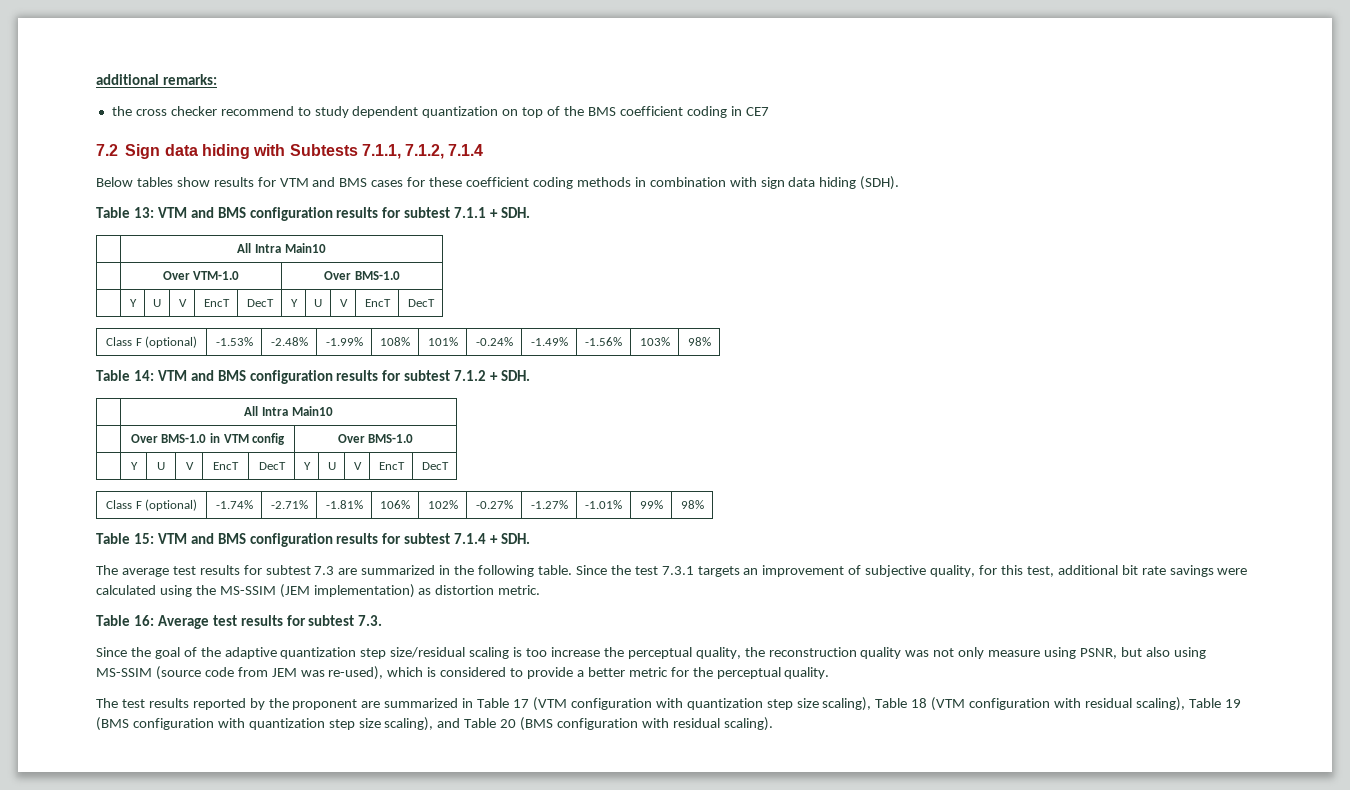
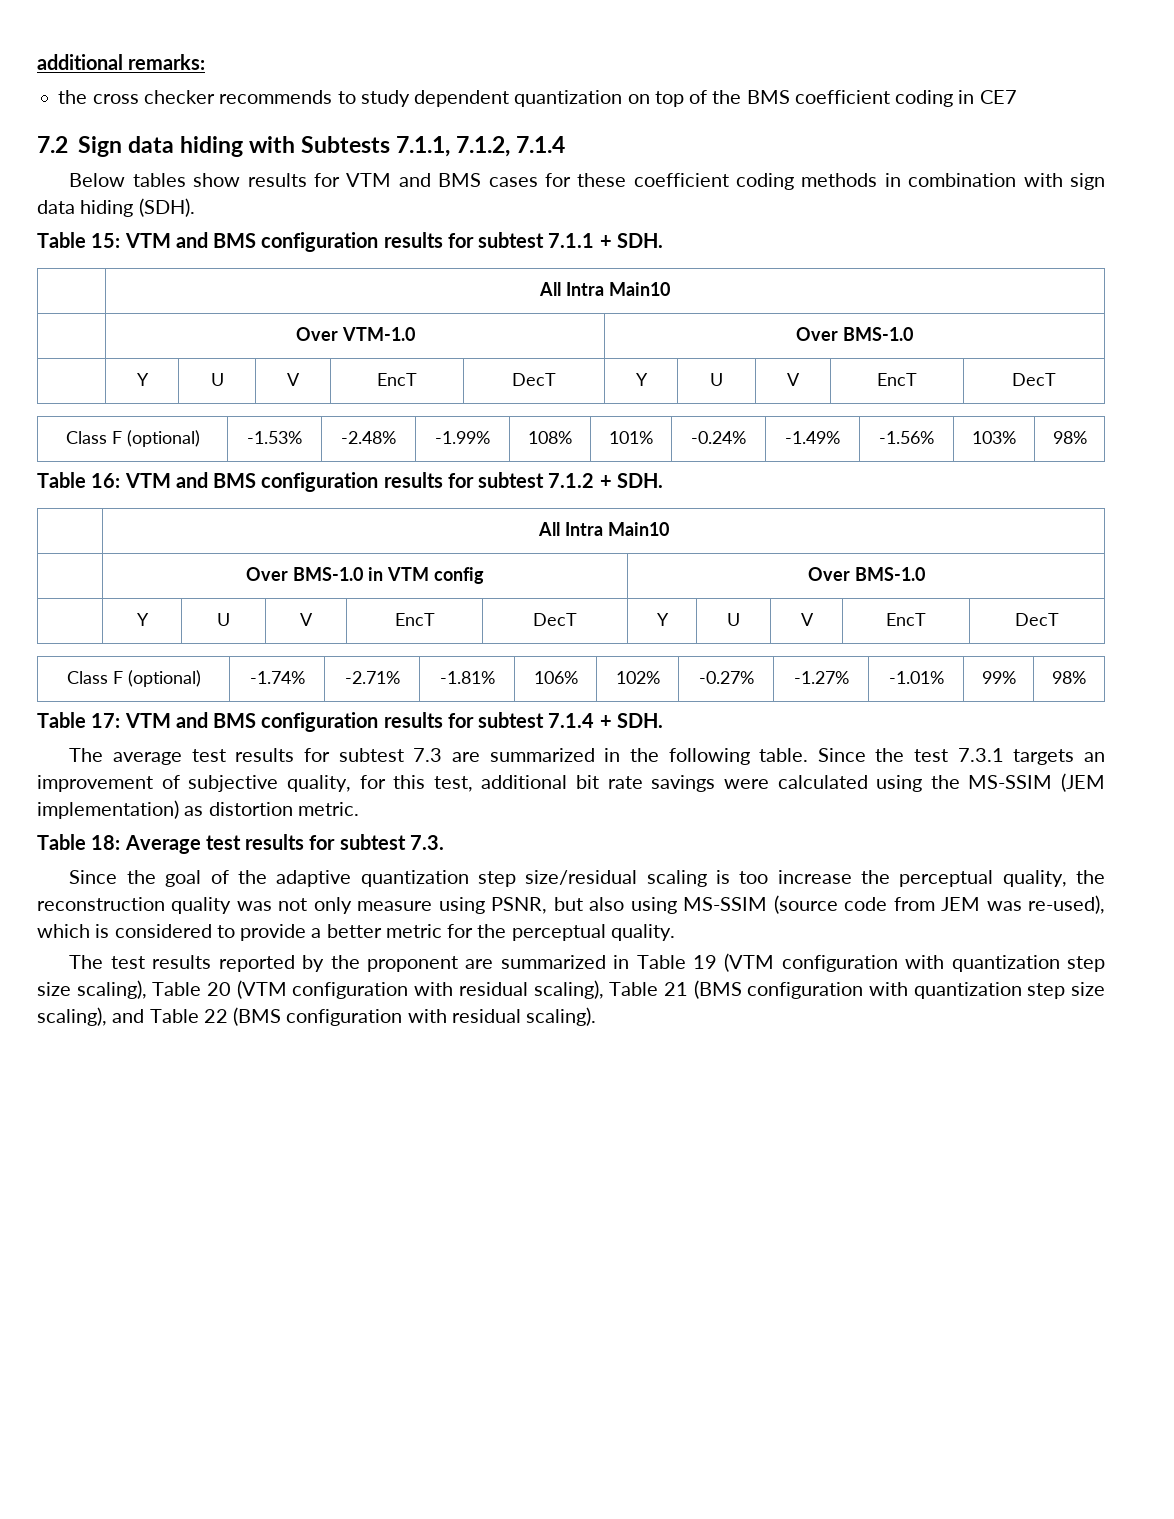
[220,106,294,116] recommend -> [219,90,333,104] recommends
[133,207,154,218] 13: -> [91,233,121,248] 15:
[133,370,154,381] 14: -> [91,473,121,488] 16:
[133,533,154,544] 15: -> [91,713,121,728] 17:
[133,615,154,626] 16: -> [91,835,121,850] 18:
[513,699,530,708] 17 -> [692,955,717,969] 19
[911,698,928,708] 18 -> [207,982,232,996] 20
[1224,699,1241,708] 19 -> [663,982,688,996] 21
[500,719,517,728] 20 -> [203,1009,228,1023] 22

